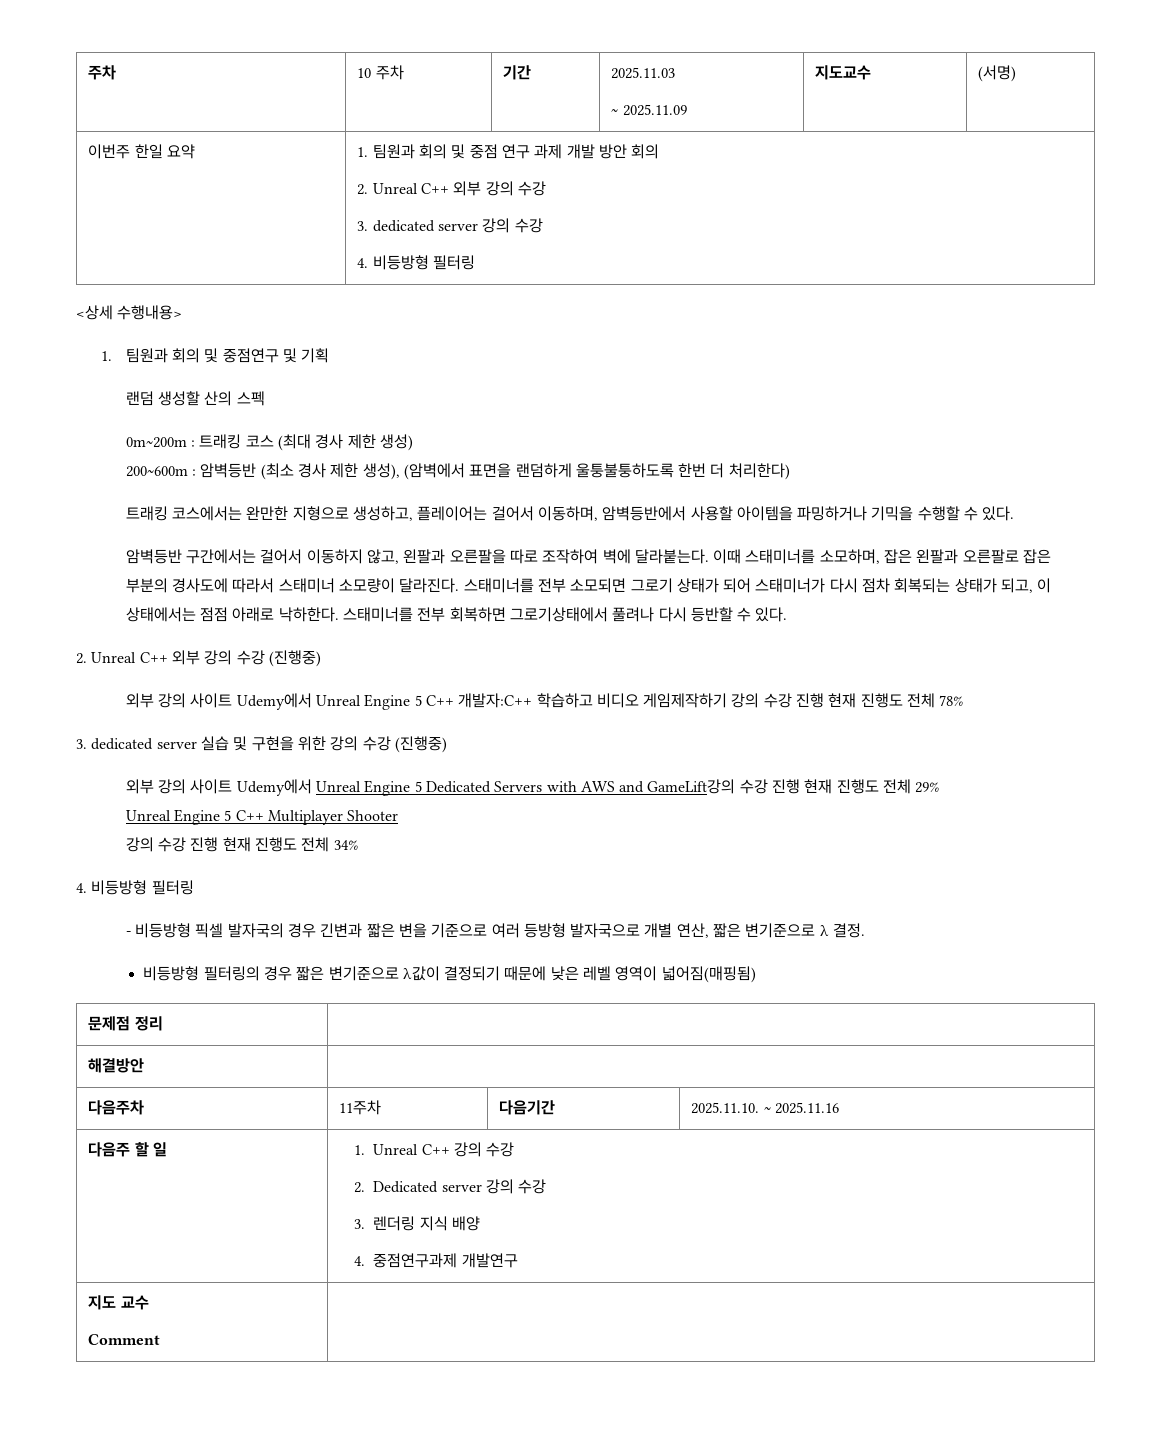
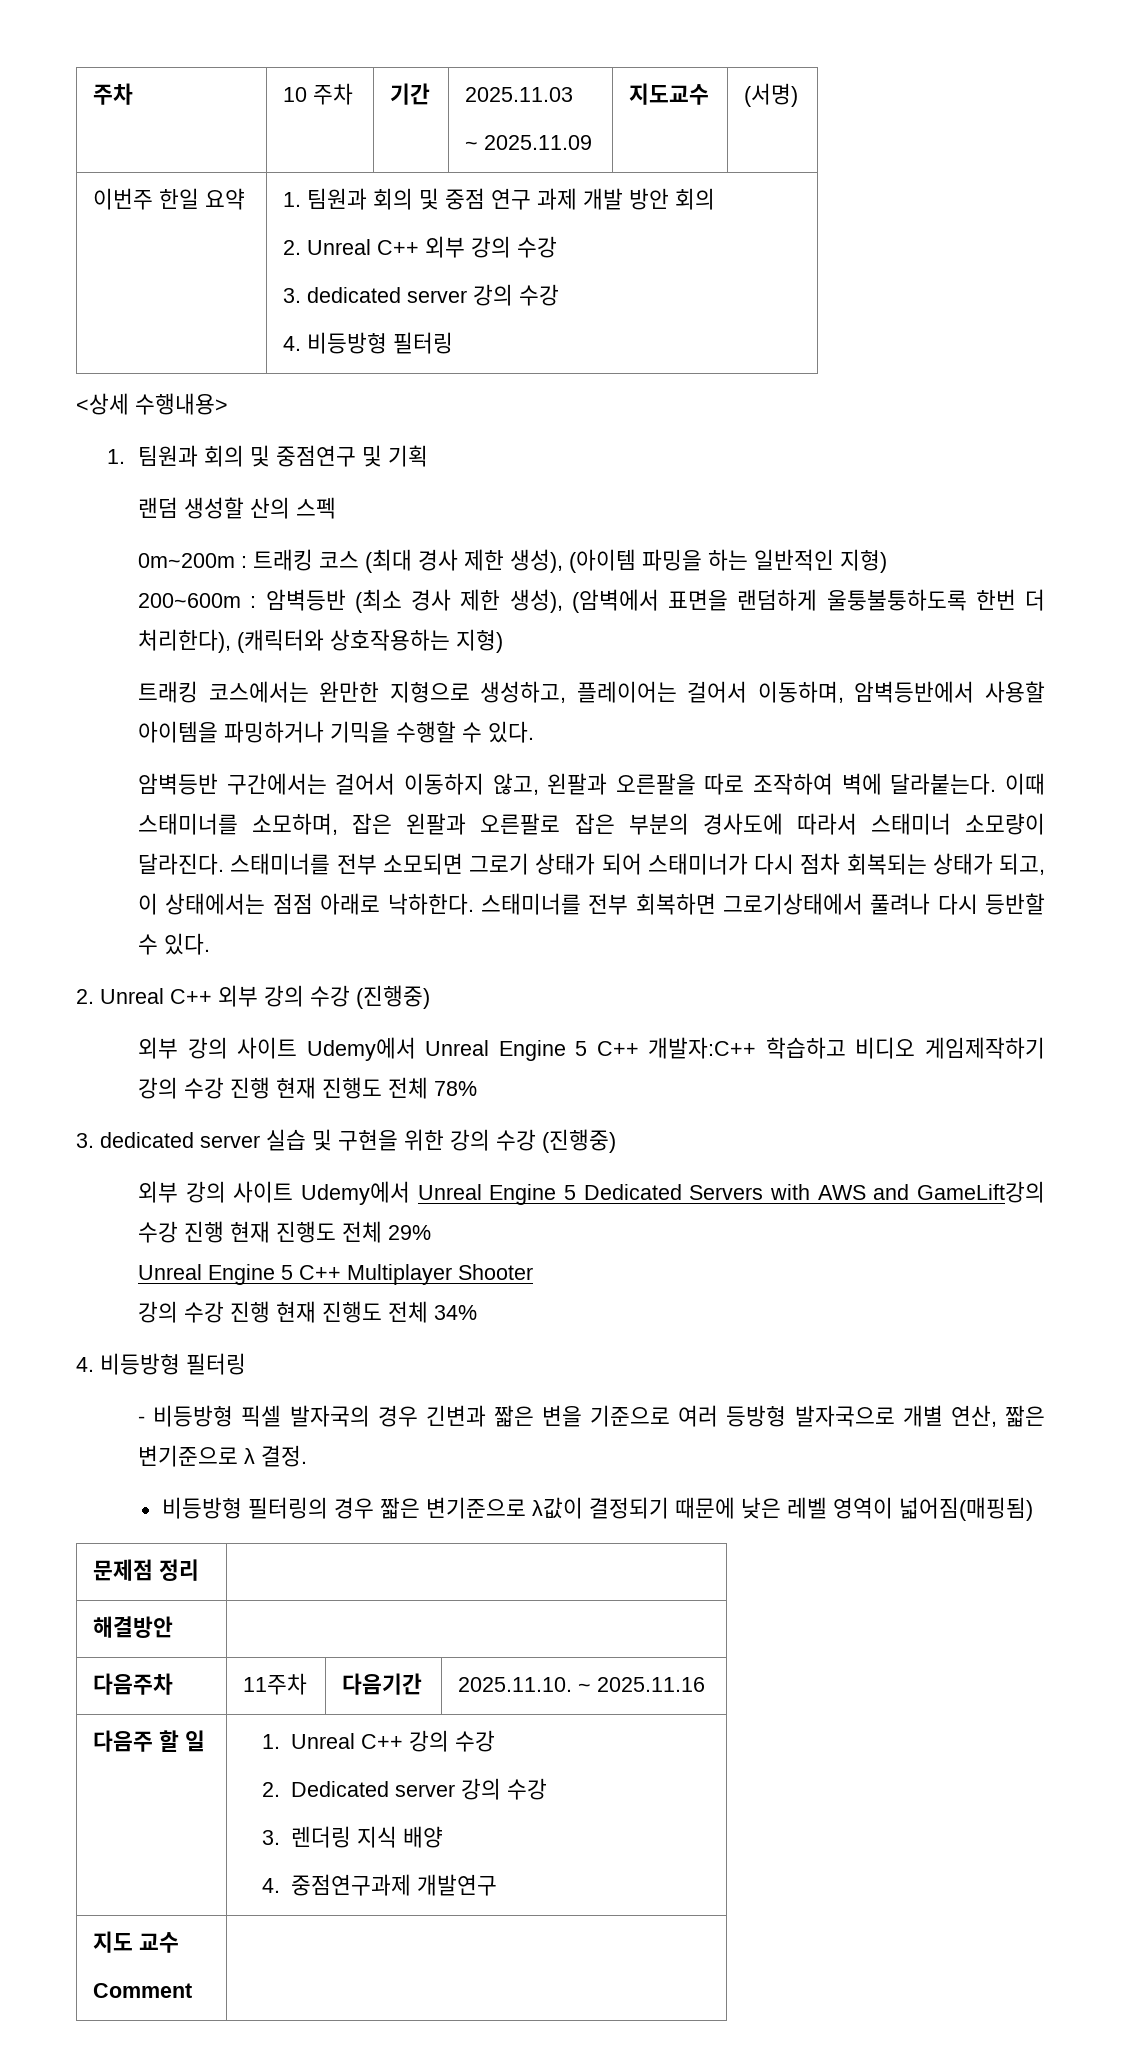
[379,434,413,451] 생성) -> [510,549,888,573] 생성), (아이템 파밍을 하는 일반적인 지형)
[728,463,790,480] 처리한다) -> [138,629,504,653] 처리한다), (캐릭터와 상호작용하는 지형)

